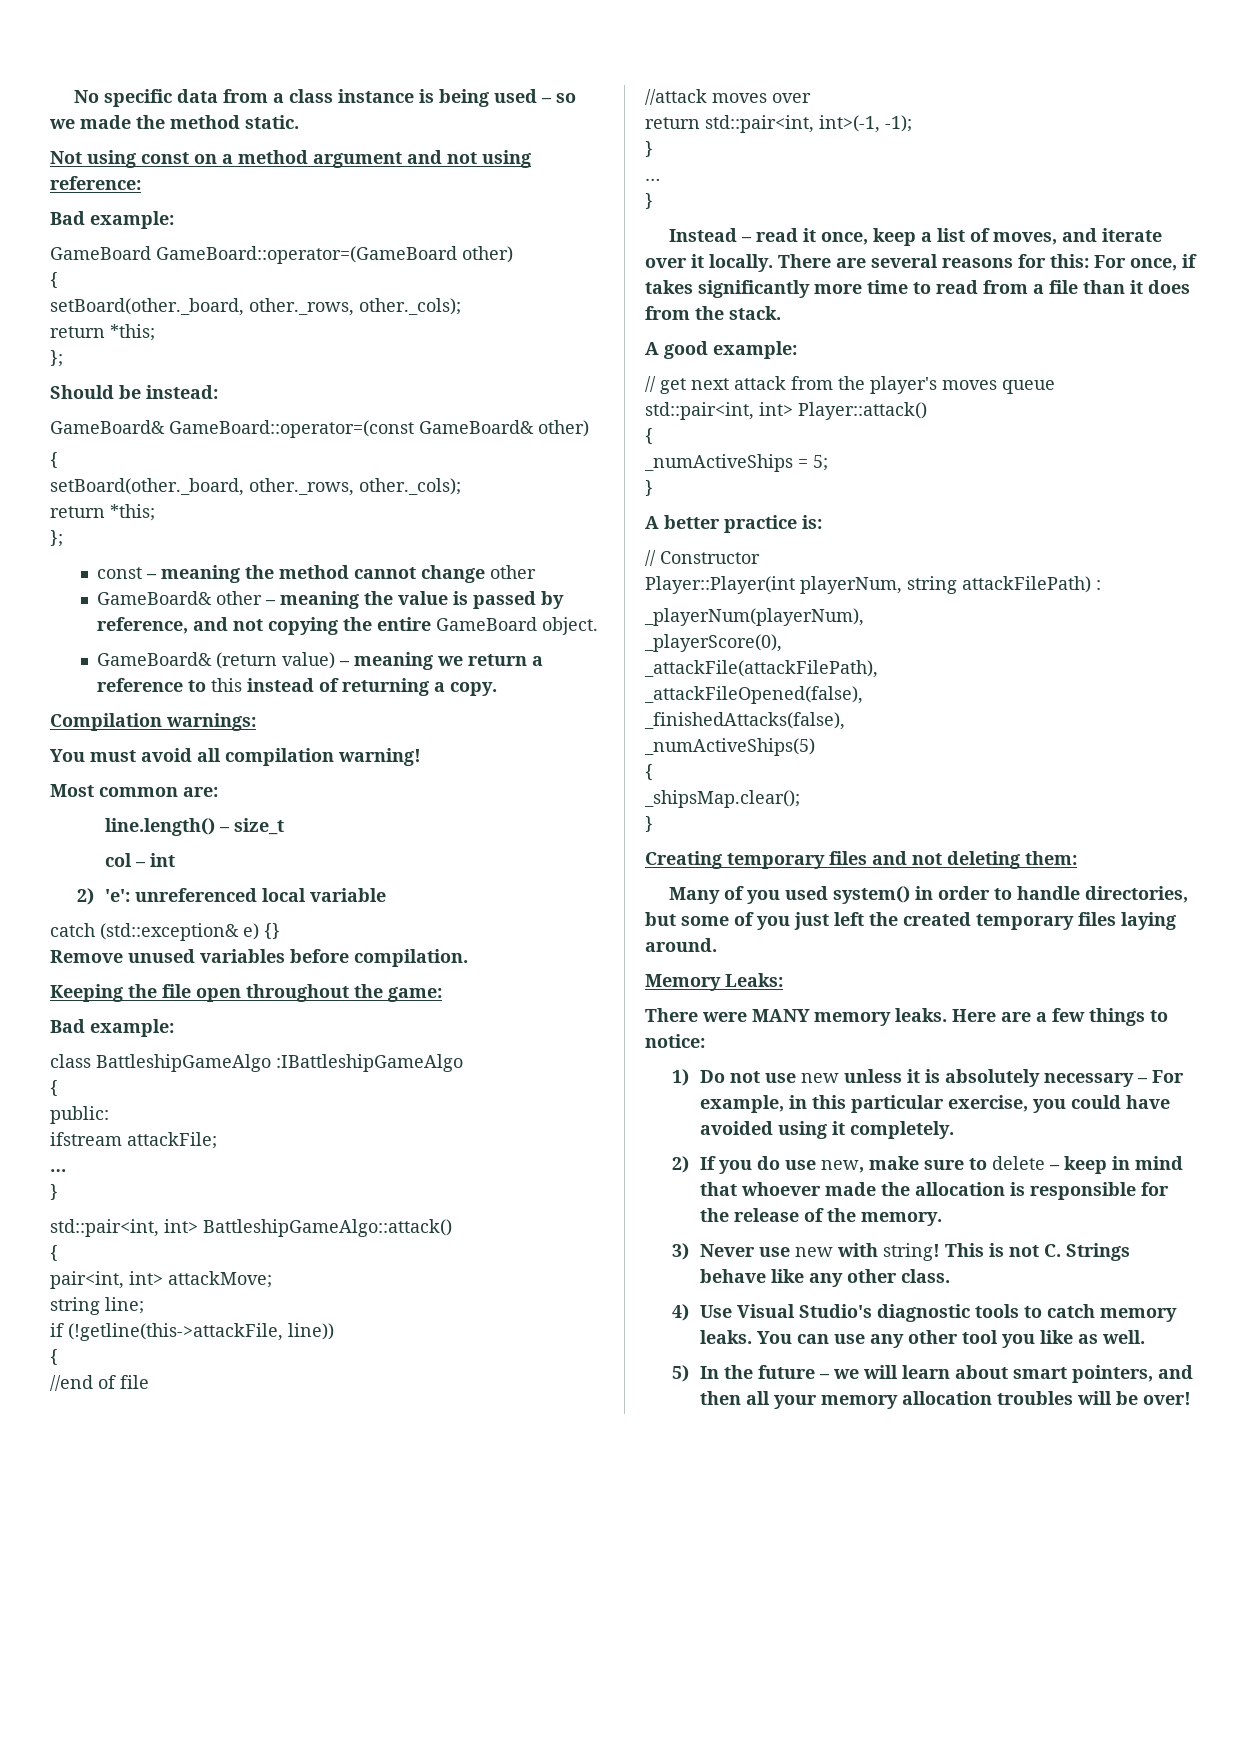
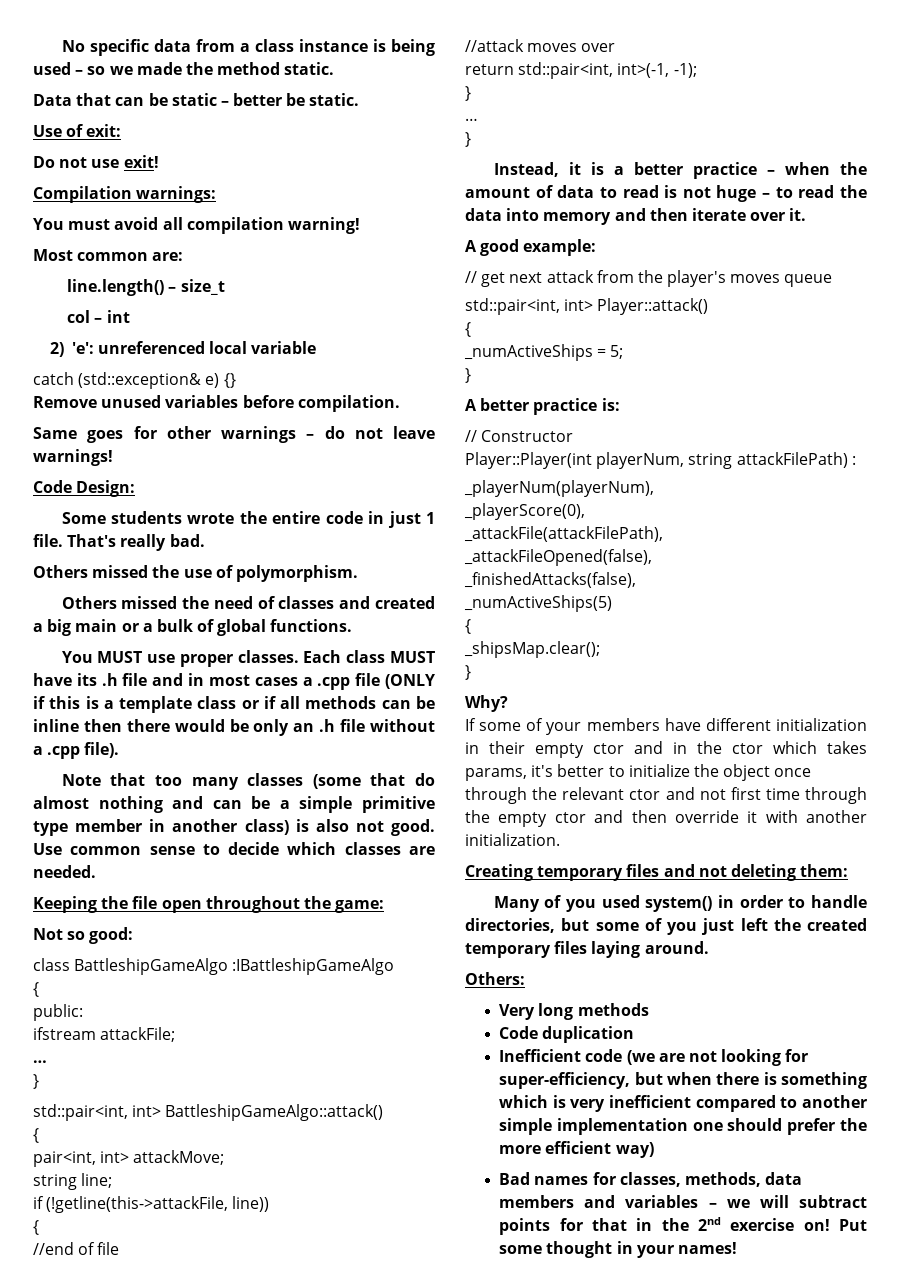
[50,150,531,168] [50,176,141,190] [50,211,174,229] [50,246,513,264] [50,272,58,288] [50,298,461,316] [50,324,155,341] [50,350,63,367] [50,385,218,399] [50,420,589,438] [50,452,58,468] [50,478,461,496] [50,504,155,521] [50,530,63,547] [97,565,537,583] [97,591,565,609] [97,617,599,635] [97,652,544,670] [97,678,498,696] Not using const on a method argument and not using reference: // Bad example: // GameBoard GameBoard::operator=(GameBoard other) // { // setBoard(other._board, other._rows, other._cols); // return *this; // }; // Should be instead: // GameBoard& GameBoard::operator=(const GameBoard& other) // { // setBoard(other._board, other._rows, other._cols); // return *this; // }; // const – meaning the method cannot change other // GameBoard& other – meaning the value is passed by reference, and not copying the entire GameBoard object. // GameBoard& (return value) – meaning we return a reference to this instead of returning a copy. -> [33,93,360,106] [33,124,122,137] [33,155,159,168] Data that can be static – better be static. // Use of exit: // Do not use exit!
(468, 958) none -> [33,426,435,443] [33,449,113,466] [33,480,136,497] [61,511,435,528] [33,534,205,551] [33,565,358,582] [61,596,436,609] [33,619,353,636] [61,650,436,667] [33,673,435,690] [33,696,435,713] [33,719,436,736] [33,742,120,759] [61,773,436,790] [33,796,435,813] [33,819,435,836] [33,842,435,855] [33,865,96,878] // Same goes for other warnings – do not leave warnings! // Code Design: // Some students wrote the entire code in just 1 file. That's really bad. // Others missed the use of polymorphism. // Others missed the need of classes and created a big main or a bulk of global functions. // You MUST use proper classes. Each class MUST have its .h file and in most cases a .cpp file (ONLY if this is a template class or if all methods can be inline then there would be only an .h file without a .cpp file). // Note that too many classes (some that do almost nothing and can be a simple primitive type member in another class) is also not good. Use common sense to decide which classes are needed.
[50,1019,174,1037] Bad example: -> [33,927,134,944] Not so good:
[669,228,1163,246] [645,254,1197,272] [645,280,1190,298] [645,306,781,320] Instead – read it once, keep a list of moves, and iterate over it locally. There are several reasons for this: For once, if takes significantly more time to read from a file than it does from the stack. -> [493,162,867,179] [465,185,867,202] [465,208,807,225] Instead, it is a better practice – when the amount of data to read is not huge – to read the data into memory and then iterate over it.
(653, 824) none -> [465,695,508,712] [465,718,867,735] [465,741,867,758] [465,764,812,781] [465,787,867,804] [465,810,867,827] [465,833,560,846] // Why? // If some of your members have different initialization in their empty ctor and in the ctor which takes params, it's better to initialize the object once through the relevant ctor and not first time through the empty ctor and then override it with another initialization.
[645,973,783,991] [645,1008,1168,1026] [645,1034,705,1048] [672,1069,1184,1087] [699,1095,1170,1113] [699,1121,954,1139] [672,1156,1183,1174] [699,1182,1169,1200] [699,1208,942,1226] [672,1243,1130,1261] [699,1269,950,1287] [672,1304,1177,1322] [699,1330,1145,1348] [672,1365,1193,1383] [699,1391,1191,1409] Memory Leaks: // There were MANY memory leaks. Here are a few things to notice: // 1) Do not use new unless it is absolutely necessary – For example, in this particular exercise, you could have avoided using it completely. // 2) If you do use new, make sure to delete – keep in mind that whoever made the allocation is responsible for the release of the memory. // 3) Never use new with string! This is not C. Strings behave like any other class. // 4) Use Visual Studio's diagnostic tools to catch memory leaks. You can use any other tool you like as well. // 5) In the future – we will learn about smart pointers, and then all your memory allocation troubles will be over! -> [465,972,525,985] [499,1003,649,1020] [499,1026,635,1043] [499,1049,809,1066] [499,1072,867,1089] [499,1095,867,1112] [499,1118,867,1135] [499,1141,654,1158] [499,1172,803,1187] [499,1195,867,1208] [499,1217,867,1235] [499,1241,737,1258] Others: // Very long methods // Code duplication // Inefficient code (we are not looking for super-efficiency, but when there is something which is very inefficient compared to another simple implementation one should prefer the more efficient way) // Bad names for classes, methods, data members and variables – we will subtract points for that in the 2nd exercise on! Put some thought in your names!

